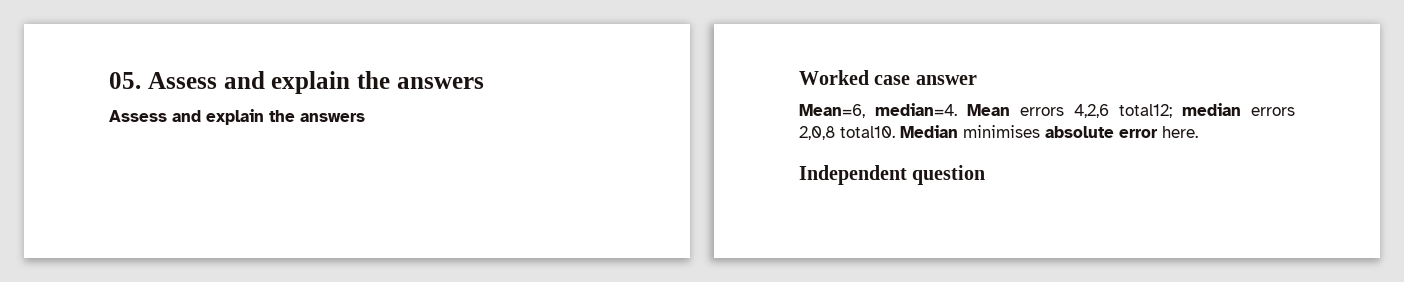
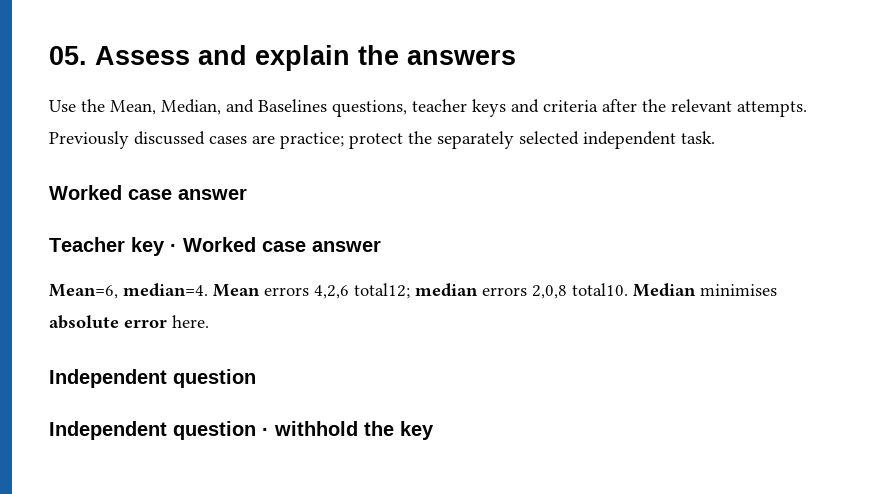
[109,109,365,125] Assess and explain the answers // -> [49,99,807,117] [49,131,715,149] [49,185,247,200] [49,237,177,256] Use the Mean, Median, and Baselines questions, teacher keys and criteria after the relevant attempts. Previously discussed cases are practice; protect the separately selected independent task. // Worked case answer // Teacher key ·
(986, 175) none -> [49,421,434,440] // Independent question · withhold the key

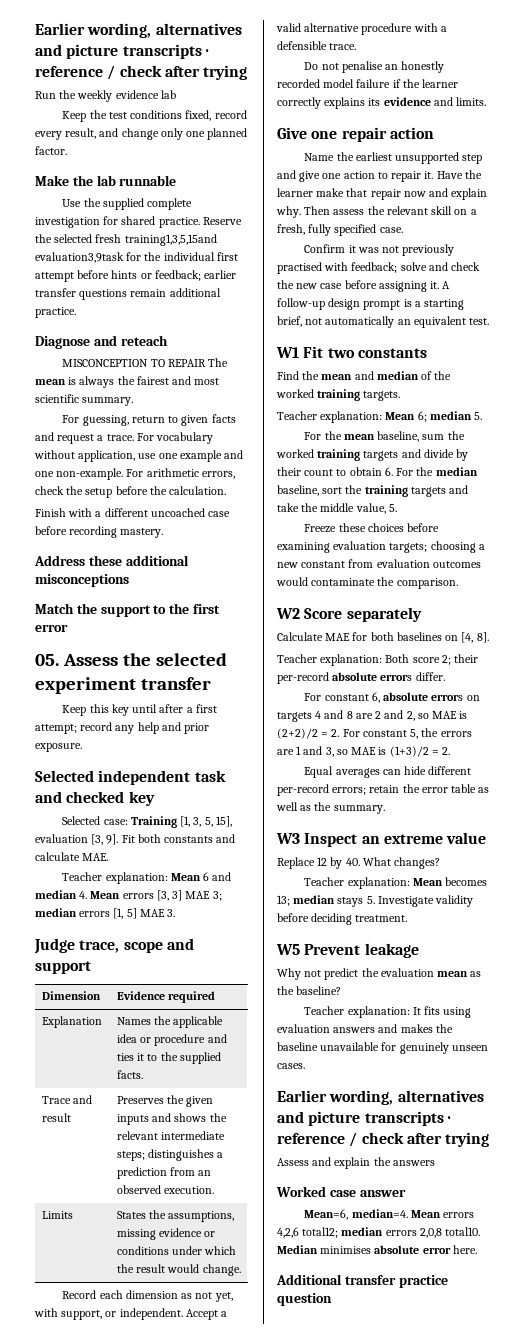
[49,45,516,71] [49,99,807,117] [49,131,715,149] [49,185,247,200] [49,237,177,256] 05. Assess and explain the answers // Use the Mean, Median, and Baselines questions, teacher keys and criteria after the relevant attempts. Previously discussed cases are practice; protect the separately selected independent task. // Worked case answer // Teacher key · -> [35,23,242,38] [35,44,209,59] [35,65,248,80] [35,90,176,102] [62,110,247,122] [35,128,248,140] [35,146,67,155] [35,175,177,186] [62,198,193,210] [35,216,242,228] [35,234,217,246] [35,252,238,263] [35,270,237,282] [35,288,221,300] [35,307,76,318] [35,335,168,349] [62,358,229,367] [35,376,220,388] [35,394,134,406] [62,414,236,426] [35,432,214,444] [34,450,244,462] [35,468,235,480] [35,486,227,498] [35,508,231,517] [35,526,164,538] [34,555,189,566] [35,574,129,587] [35,603,220,617] [35,624,68,632] [35,653,227,666] [35,677,211,694] [62,704,217,716] [35,722,210,734] [35,743,82,752] [35,770,226,785] [35,791,155,806] [62,816,232,828] [35,834,236,845] [35,852,109,861] [62,872,232,884] [35,890,222,901] [35,908,176,919] [34,938,194,954] [35,961,91,974] [41,991,101,1000] [116,991,216,1003] [41,1016,102,1028] [116,1016,224,1028] [116,1034,227,1046] [116,1052,221,1064] [116,1070,143,1079] [41,1095,93,1104] [41,1113,71,1122] [116,1095,214,1107] [116,1113,227,1125] [116,1131,226,1140] [116,1149,224,1161] [116,1167,212,1179] [116,1185,215,1194] [41,1211,73,1219] [116,1210,235,1222] [116,1228,216,1240] [116,1246,237,1255] [116,1264,241,1276] [62,1290,233,1302] [34,1308,228,1320] [276,23,447,35] [277,41,357,50] [304,61,445,73] [277,79,459,88] [277,97,487,109] [277,127,434,142] [304,152,483,164] [277,170,482,182] [277,188,488,200] [276,206,477,218] [277,224,403,236] [304,244,455,256] [277,262,481,274] [277,280,451,292] [277,298,465,310] [277,316,490,328] [276,346,427,358] [277,371,452,380] [276,389,401,401] [277,411,483,423] [304,431,465,442] [276,449,469,461] [277,467,478,476] [277,485,469,497] [277,503,397,514] [304,523,440,533] [277,541,485,553] [277,559,481,568] [276,577,458,589] [276,607,422,622] [277,632,489,643] [277,654,479,666] [277,672,445,684] [304,692,480,703] [277,710,468,722] [277,728,472,739] [277,746,451,757] [304,766,472,778] [277,784,490,796] [276,802,385,814] [276,832,487,847] [277,857,441,869] [304,877,488,889] [277,895,474,907] [277,913,408,925] [276,943,419,958] [277,968,482,980] [277,986,342,995] [304,1006,472,1018] [277,1024,453,1033] [277,1042,488,1054] [277,1063,305,1069] [277,1090,484,1105] [277,1111,451,1126] [277,1132,490,1147] [277,1157,435,1169] Earlier wording, alternatives and picture transcripts · reference / check after trying // Run the weekly evidence lab // Keep the test conditions fixed, record every result, and change only one planned factor. // Make the lab runnable // Use the supplied complete investigation for shared practice. Reserve the selected fresh training1,3,5,15and evaluation3,9task for the individual first attempt before hints or feedback; earlier transfer questions remain additional practice. // Diagnose and reteach // MISCONCEPTION TO REPAIR The mean is always the fairest and most scientific summary. // For guessing, return to given facts and request a trace. For vocabulary without application, use one example and one non-example. For arithmetic errors, check the setup before the calculation. // Finish with a different uncoached case before recording mastery. // Address these additional misconceptions // Match the support to the first error // 05. Assess the selected experiment transfer // Keep this key until after a first attempt; record any help and prior exposure. // Selected independent task and checked key // Selected case: Training [1, 3, 5, 15], evaluation [3, 9]. Fit both constants and calculate MAE. // Teacher explanation: Mean 6 and median 4. Mean errors [3, 3] MAE 3; median errors [1, 5] MAE 3. // Judge trace, scope and support // Dimension | Evidence required // Explanation | Names the applicable idea or procedure and ties it to the supplied facts. // Trace and result | Preserves the given inputs and shows the relevant intermediate steps; distinguishes a prediction from an observed execution. // Limits | States the assumptions, missing evidence or conditions under which the result would change. // Record each dimension as not yet, with support, or independent. Accept a valid alternative procedure with a defensible trace. // Do not penalise an honestly recorded model failure if the learner correctly explains its evidence and limits. // Give one repair action // Name the earliest unsupported step and give one action to repair it. Have the learner make that repair now and explain why. Then assess the relevant skill on a fresh, fully specified case. // Confirm it was not previously practised with feedback; solve and check the new case before assigning it. A follow-up design prompt is a starting brief, not automatically an equivalent test. // W1 Fit two constants // Find the mean and median of the worked training targets. // Teacher explanation: Mean 6; median 5. // For the mean baseline, sum the worked training targets and divide by their count to obtain 6. For the median baseline, sort the training targets and take the middle value, 5. // Freeze these choices before examining evaluation targets; choosing a new constant from evaluation outcomes would contaminate the comparison. // W2 Score separately // Calculate MAE for both baselines on [4, 8]. // Teacher explanation: Both score 2; their per-record absolute errors differ. // For constant 6, absolute errors on targets 4 and 8 are 2 and 2, so MAE is (2+2)/2 = 2. For constant 5, the errors are 1 and 3, so MAE is (1+3)/2 = 2. // Equal averages can hide different per-record errors; retain the error table as well as the summary. // W3 Inspect an extreme value // Replace 12 by 40. What changes? // Teacher explanation: Mean becomes 13; median stays 5. Investigate validity before deciding treatment. // W5 Prevent leakage // Why not predict the evaluation mean as the baseline? // Teacher explanation: It fits using evaluation answers and makes the baseline unavailable for genuinely unseen cases. // Earlier wording, alternatives and picture transcripts · reference / check after trying // Assess and explain the answers //
[49,369,256,388] [49,421,434,440] Independent question // Independent question · withhold the key -> [276,1274,448,1288] [277,1293,332,1306] Additional transfer practice question

